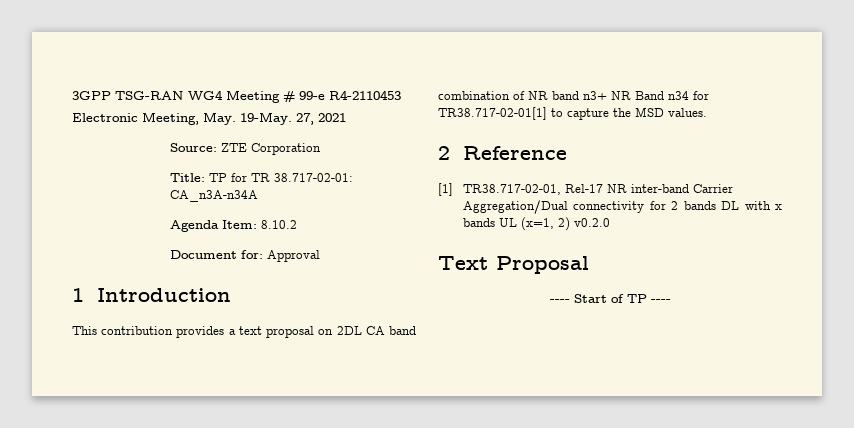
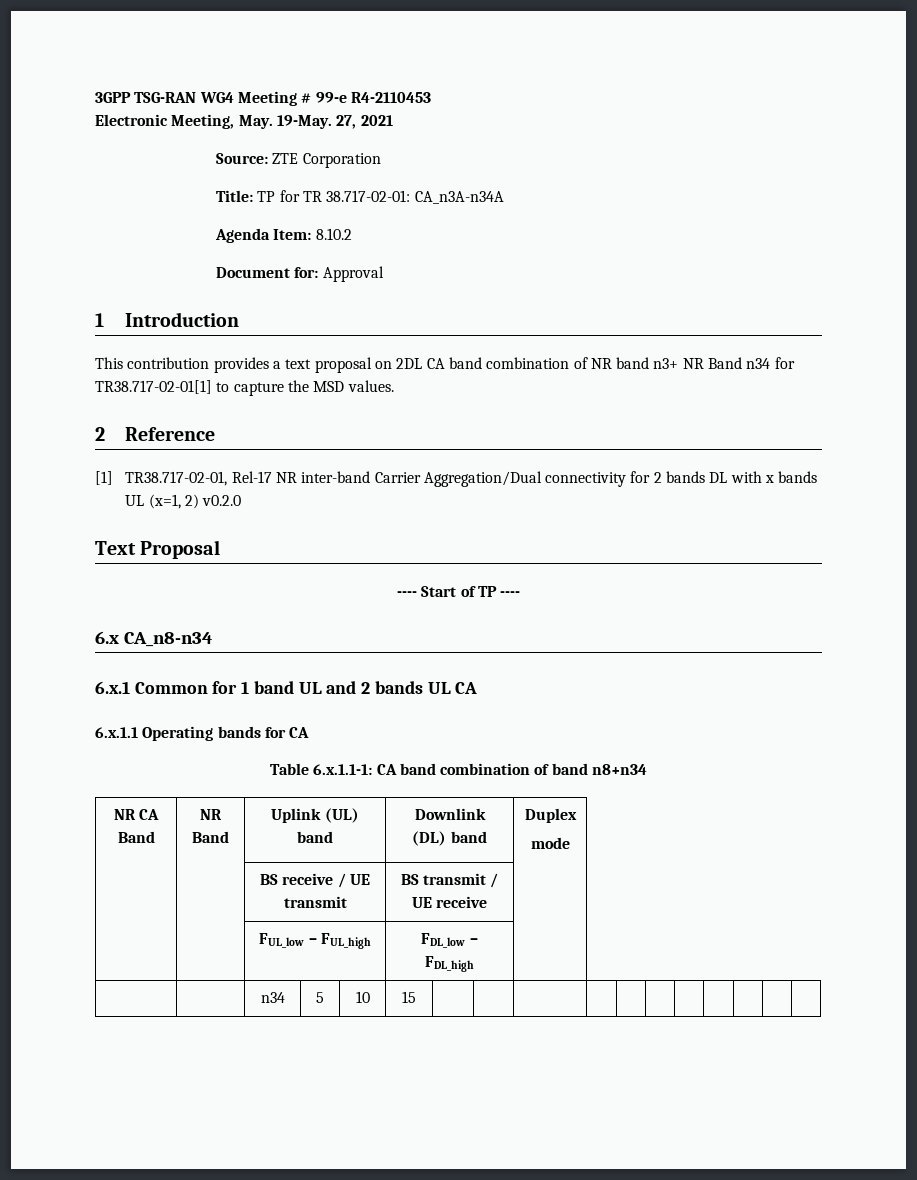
(671, 301) none -> [95,631,213,647] [95,681,478,694] [95,726,310,741] [269,763,648,775] [113,809,160,820] [117,831,155,843] [200,809,222,820] [192,831,229,843] [271,808,359,823] [297,831,333,843] [414,808,486,820] [412,831,487,846] [524,808,577,823] [530,837,570,849] [260,873,370,888] [283,896,347,908] [400,873,499,888] [411,896,488,908] [259,933,371,949] [421,933,478,948] [424,956,474,972] [260,992,285,1003] [316,992,324,1003] [355,991,370,1003] [402,991,416,1003] // 6.x CA_n8-n34 // 6.x.1 Common for 1 band UL and 2 bands UL CA // 6.x.1.1 Operating bands for CA // Table 6.x.1.1-1: CA band combination of band n8+n34 // NR CA Band | NR Band | Uplink (UL) band | Downlink (DL) band | Duplex // mode // | | BS receive / UE transmit | BS transmit / UE receive | // | | FUL_low – FUL_high | FDL_low – FDL_high | // | | n34 | 5 | 10 | 15 | | | | | | | | | | |

